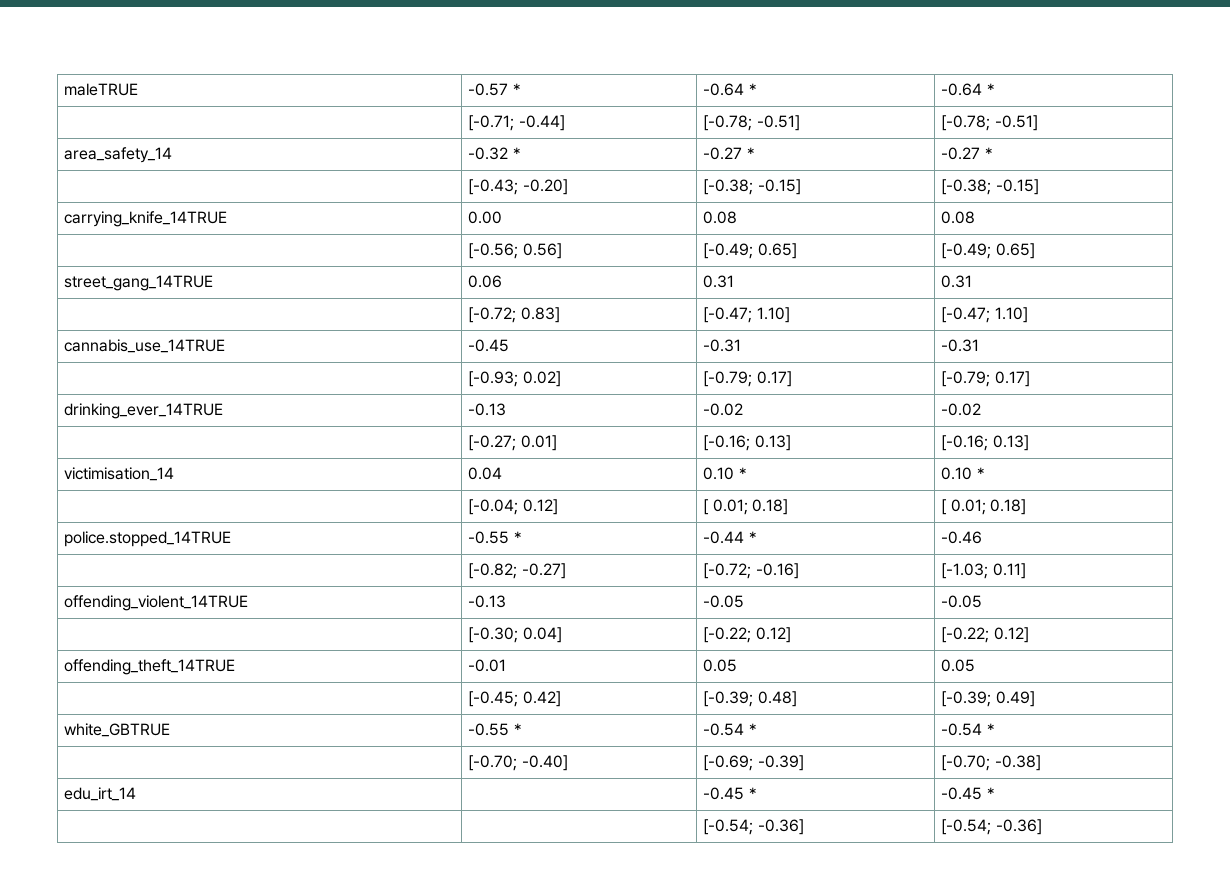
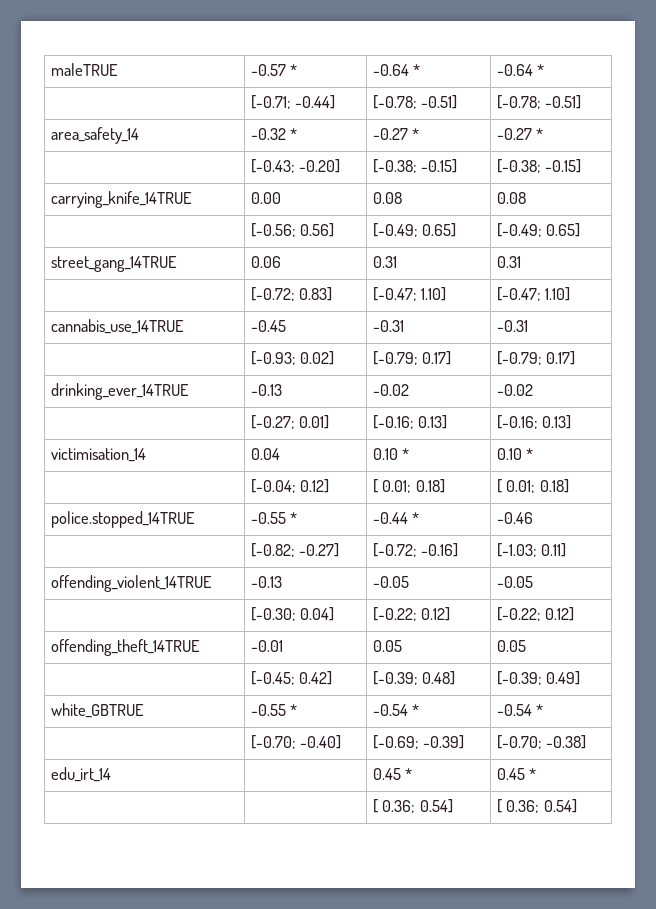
[703,787,757,800] [941,787,983,800] -0.45 * | -0.45 -> [372,768,413,780] [496,768,525,780] 0.45 * | 0.45
[703,819,804,835] [941,819,1042,835] [-0.54; -0.36] | [-0.54; -0.36] -> [372,799,453,813] [496,799,577,813] [ 0.36; 0.54] | [ 0.36; 0.54]

